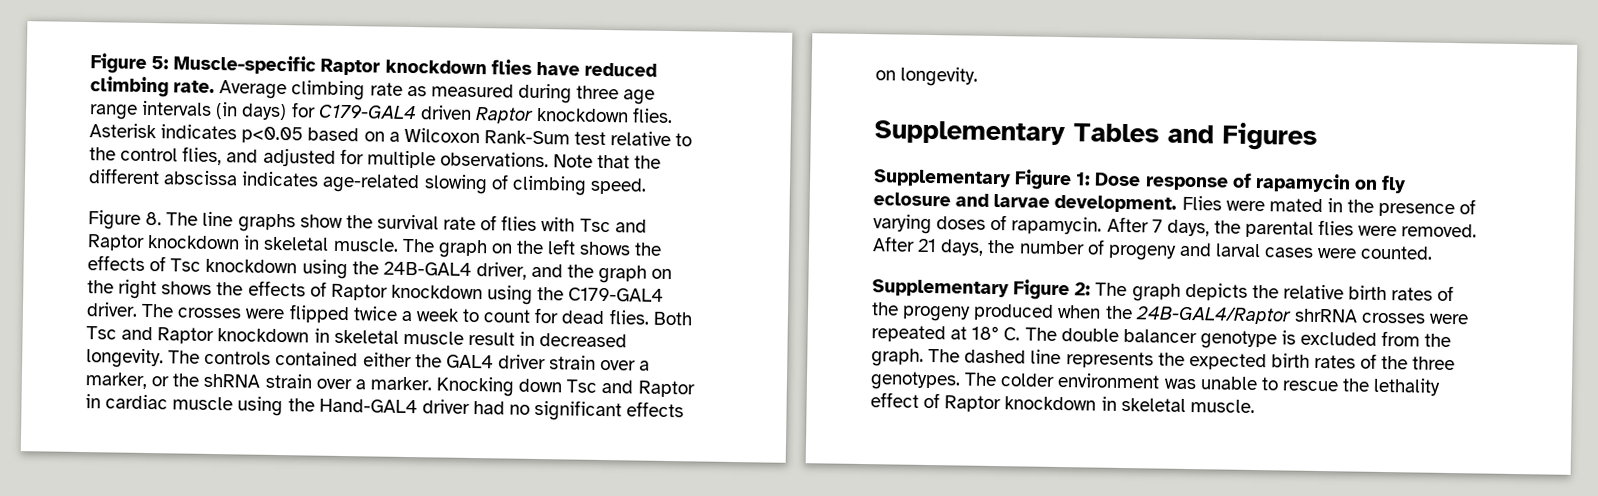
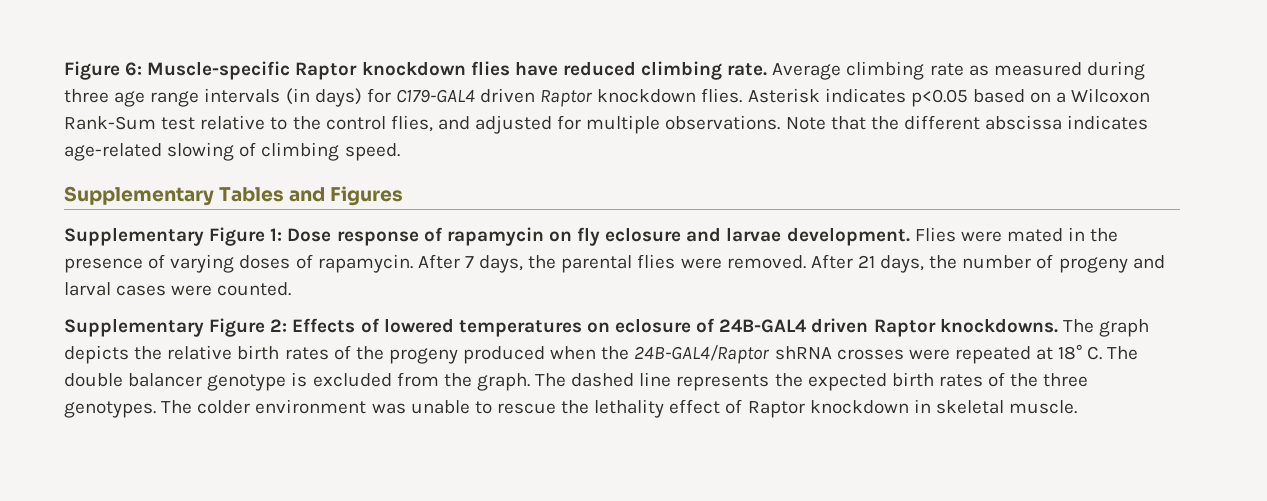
[90,53,170,74] Figure 5: -> [64,61,143,80] Figure 6:
[88,210,647,233] [87,234,663,259] [87,255,673,284] [87,279,665,305] [86,302,692,326] [86,326,628,348] [86,348,651,371] [85,372,695,398] [85,394,685,422] [875,66,979,87] // Figure 8. The line graphs show the survival rate of flies with Tsc and Raptor knockdown in skeletal muscle. The graph on the left shows the effects of Tsc knockdown using the 24B-GAL4 driver, and the graph on the right shows the effects of Raptor knockdown using the C179-GAL4 driver. The crosses were flipped twice a week to count for dead flies. Both Tsc and Raptor knockdown in skeletal muscle result in decreased longevity. The controls contained either the GAL4 driver strain over a marker, or the shRNA strain over a marker. Knocking down Tsc and Raptor in cardiac muscle using the Hand-GAL4 driver had no significant effects on longevity. -> (400, 152) none
(1092, 289) none -> [292,318,1058,337] Effects of lowered temperatures on eclosure of 24B-GAL4 driven Raptor knockdowns.
[1293,308,1358,323] shrRNA -> [774,346,832,360] shRNA

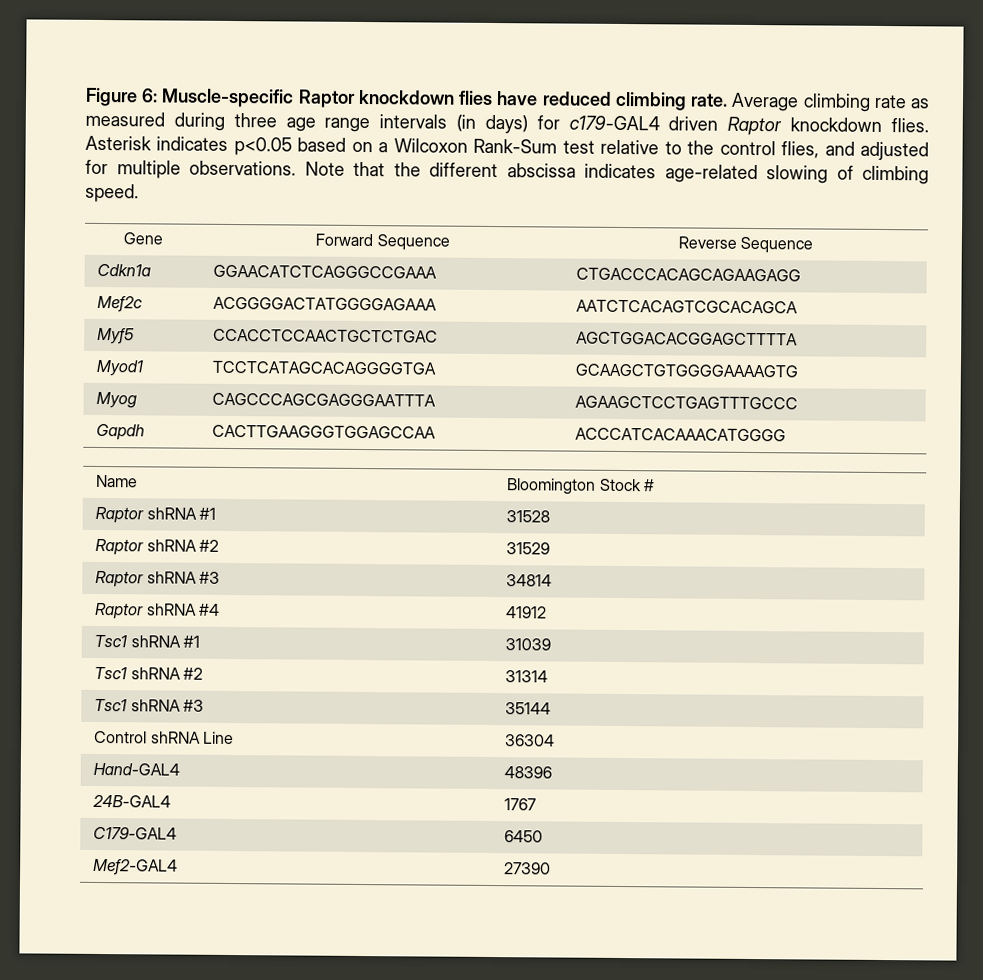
[395,89,475,103] C179-GAL4 -> [568,115,660,131] c179-GAL4
[64,186,404,206] [64,227,1119,246] [64,254,1165,273] [64,282,292,296] [64,318,1149,337] [64,344,1139,364] [64,372,1089,391] [64,399,1078,418] // Supplementary Tables and Figures // Supplementary Figure 1: Dose response of rapamycin on fly eclosure and larvae development. Flies were mated in the presence of varying doses of rapamycin. After 7 days, the parental flies were removed. After 21 days, the number of progeny and larval cases were counted. // Supplementary Figure 2: Effects of lowered temperatures on eclosure of 24B-GAL4 driven Raptor knockdowns. The graph depicts the relative birth rates of the progeny produced when the 24B-GAL4/Raptor shRNA crosses were repeated at 18° C. The double balancer genotype is excluded from the graph. The dashed line represents the expected birth rates of the three genotypes. The colder environment was unable to rescue the lethality effect of Raptor knockdown in skeletal muscle. -> [123,232,163,245] [315,233,450,251] [677,236,814,254] [97,263,152,277] [213,264,438,279] [576,267,802,282] [97,295,144,313] [213,296,438,311] [576,299,799,314] [97,327,136,345] [213,328,439,343] [576,331,799,346] [96,359,144,377] [212,360,437,375] [575,363,799,378] [96,391,138,409] [212,392,437,407] [575,395,799,410] [96,423,146,441] [212,424,437,439] [575,427,787,442] [96,474,139,488] [506,478,656,495] [95,506,217,524] [506,510,551,523] [95,538,220,556] [506,542,551,555] [95,570,221,588] [506,574,553,587] [94,602,221,620] [506,606,548,619] [94,634,201,648] [505,638,552,651] [94,666,204,680] [505,670,549,683] [94,698,205,712] [505,702,552,715] [94,730,235,745] [505,734,556,747] [93,762,181,776] [504,766,553,779] [92,794,172,808] [504,798,537,811] [93,826,178,840] [504,830,544,843] [93,858,179,876] [504,862,552,875] // Gene | Forward Sequence | Reverse Sequence // Cdkn1a | GGAACATCTCAGGGCCGAAA | CTGACCCACAGCAGAAGAGG // Mef2c | ACGGGGACTATGGGGAGAAA | AATCTCACAGTCGCACAGCA // Myf5 | CCACCTCCAACTGCTCTGAC | AGCTGGACACGGAGCTTTTA // Myod1 | TCCTCATAGCACAGGGGTGA | GCAAGCTGTGGGGAAAAGTG // Myog | CAGCCCAGCGAGGGAATTTA | AGAAGCTCCTGAGTTTGCCC // Gapdh | CACTTGAAGGGTGGAGCCAA | ACCCATCACAAACATGGGG // Name | Bloomington Stock # // Raptor shRNA #1 | 31528 // Raptor shRNA #2 | 31529 // Raptor shRNA #3 | 34814 // Raptor shRNA #4 | 41912 // Tsc1 shRNA #1 | 31039 // Tsc1 shRNA #2 | 31314 // Tsc1 shRNA #3 | 35144 // Control shRNA Line | 36304 // Hand-GAL4 | 48396 // 24B-GAL4 | 1767 // C179-GAL4 | 6450 // Mef2-GAL4 | 27390

